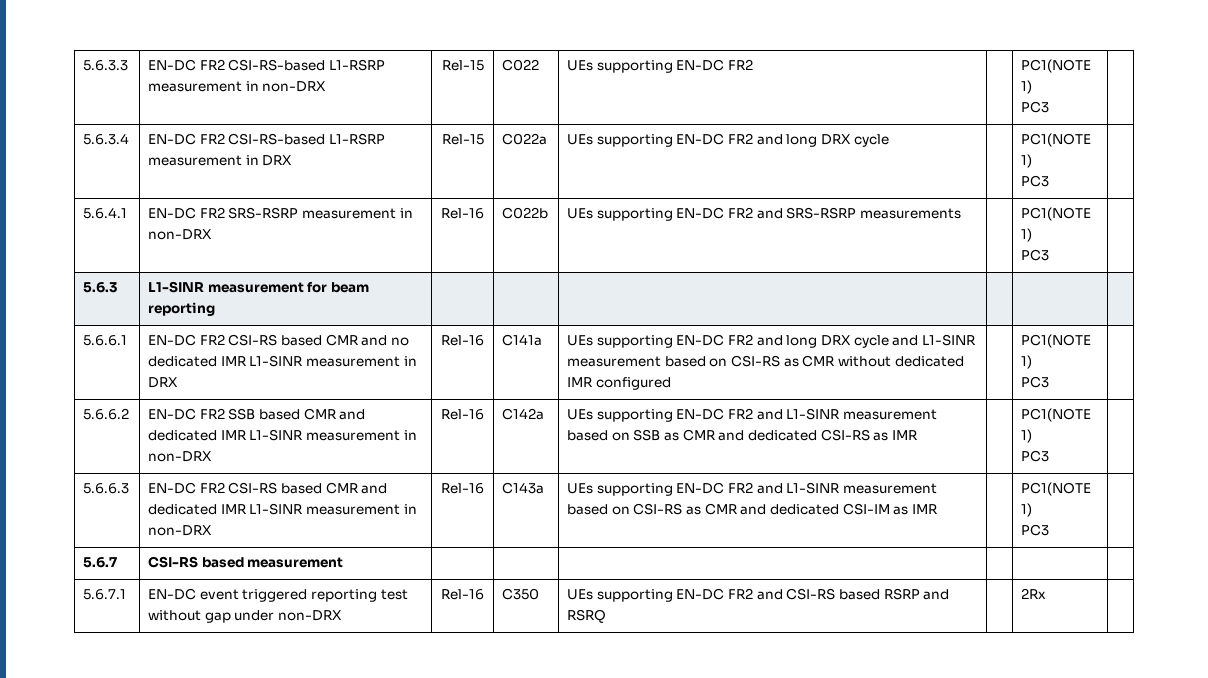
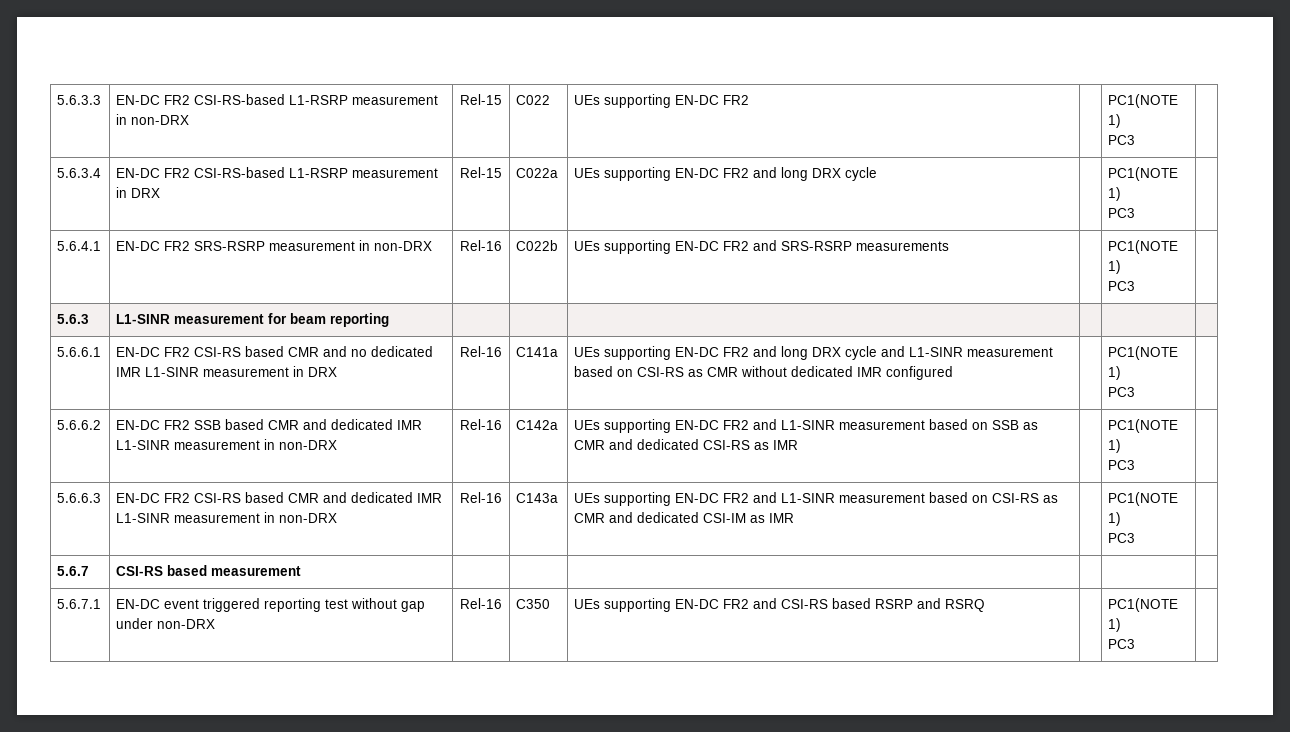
[1021,588,1047,599] 2Rx -> [1108,598,1179,612] [1108,618,1122,632] [1108,639,1136,649] PC1(NOTE 1) // PC3

